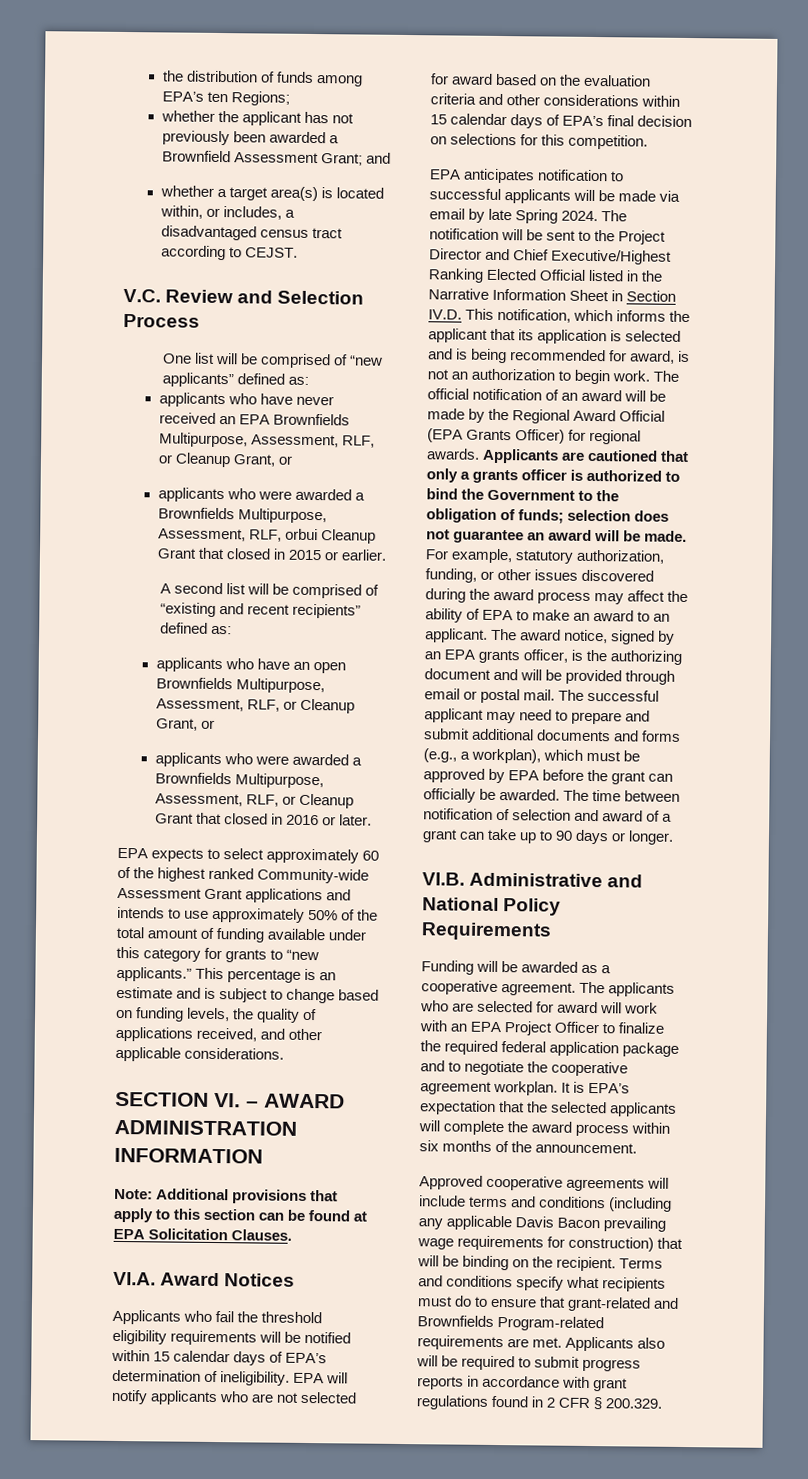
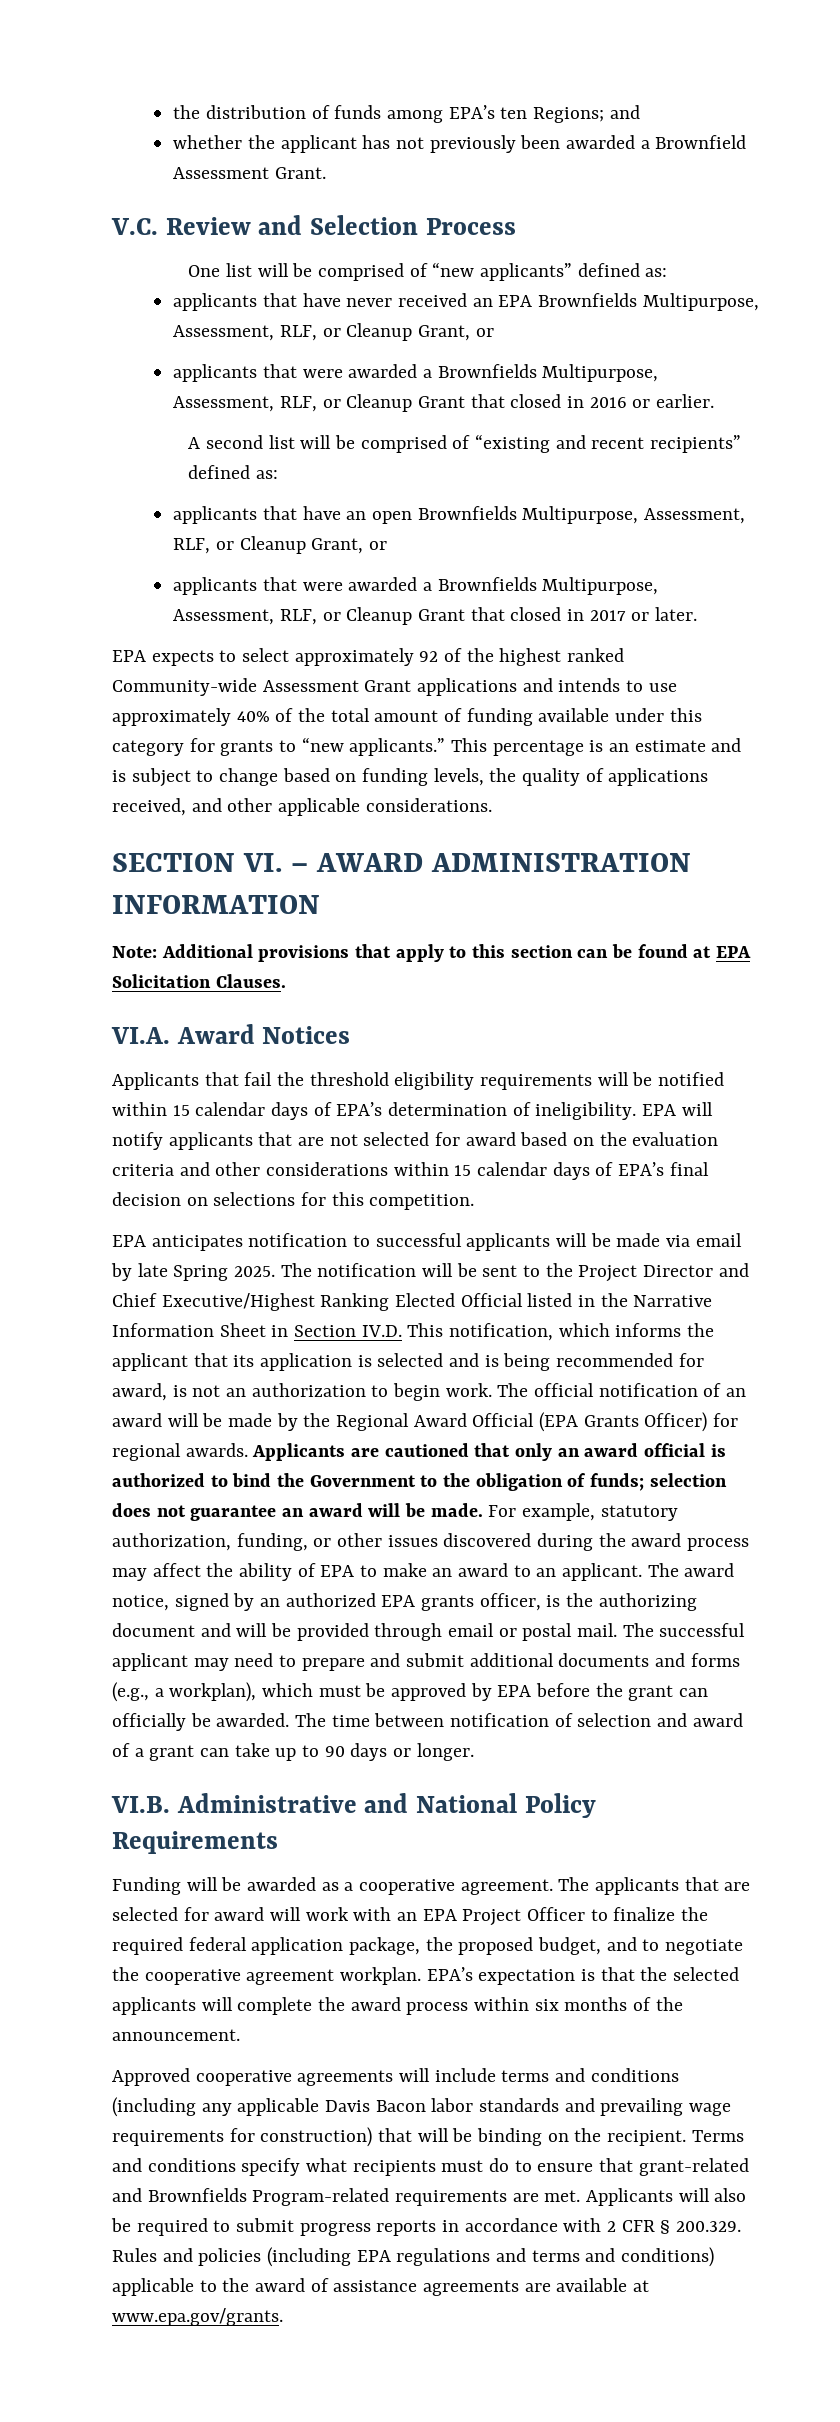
(290, 98) none -> [609,105,640,119] and
[320,152,391,166] [159,185,384,202] [159,205,295,220] [160,225,343,241] [160,245,298,261] Grant; and // whether a target area(s) is located within, or includes, a disadvantaged census tract according to CEJST. -> [274,167,326,179] Grant.
[227,393,257,405] who -> [262,293,297,307] that
[226,488,365,501] [157,507,327,524] [157,528,376,544] [156,547,322,561] who were awarded a Brownfields Multipurpose, Assessment, RLF, orbui Cleanup Grant that closed in 2015 -> [262,364,659,382] [173,394,627,412] that were awarded a Brownfields Multipurpose, Assessment, RLF, or Cleanup Grant that closed in 2016
[224,658,254,670] who -> [262,506,297,520] that
[223,753,253,765] who -> [262,577,297,591] that
[285,814,319,826] 2016 -> [589,610,626,621] 2017
[362,850,380,861] 60 -> [419,651,439,662] 92
[308,909,339,921] 50% -> [236,711,270,722] 40%
[183,1310,213,1322] who -> [204,1072,239,1086] that
[219,1391,250,1403] who -> [258,1132,293,1146] that
[561,210,599,222] 2024. -> [234,1266,276,1277] 2025.
[460,469,568,484] a grants officer -> [557,1443,706,1457] an award official
(441, 655) none -> [285,1593,376,1607] authorized
[420,1000,449,1012] who -> [684,1877,719,1891] that
[622,1042,680,1057] package -> [349,1937,602,1955] package, the proposed budget,
[561,1081,586,1093] It is -> (422, 1976) none
(496, 1107) none -> [581,1969,596,1981] is
(601, 1223) none -> [431,2098,595,2112] labor standards and
[637,1337,666,1349] [416,1355,438,1367] also will -> [678,2188,747,2202] will also
[593,1378,629,1392] [416,1395,663,1410] grant regulations found in 2 CFR § 200.329. -> [607,2220,742,2234] [112,2247,715,2267] [112,2278,650,2296] [112,2308,283,2326] 2 CFR § 200.329. Rules and policies (including EPA regulations and terms and conditions) applicable to the award of assistance agreements are available at www.epa.gov/grants.

